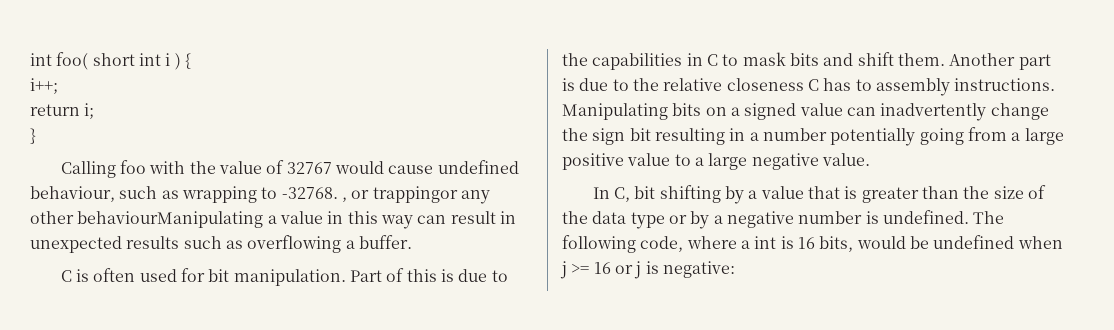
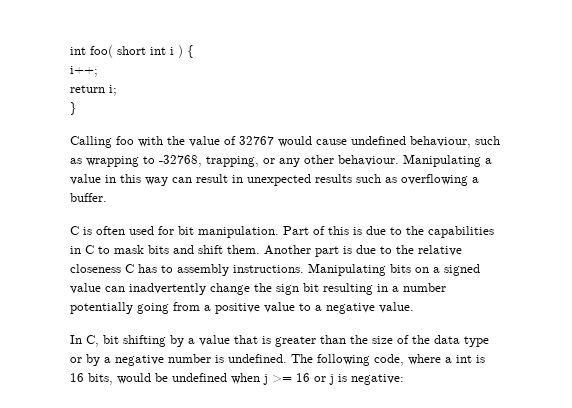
[281,186,490,204] [30,211,264,228] -32768. , or trappingor any other behaviourManipulating -> [159,154,481,167] -32768, trapping, or any other behaviour. Manipulating
[1024,128,1064,145] large -> (211, 308) none
[708,153,748,170] large -> (322, 308) none

